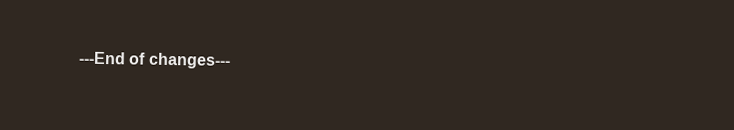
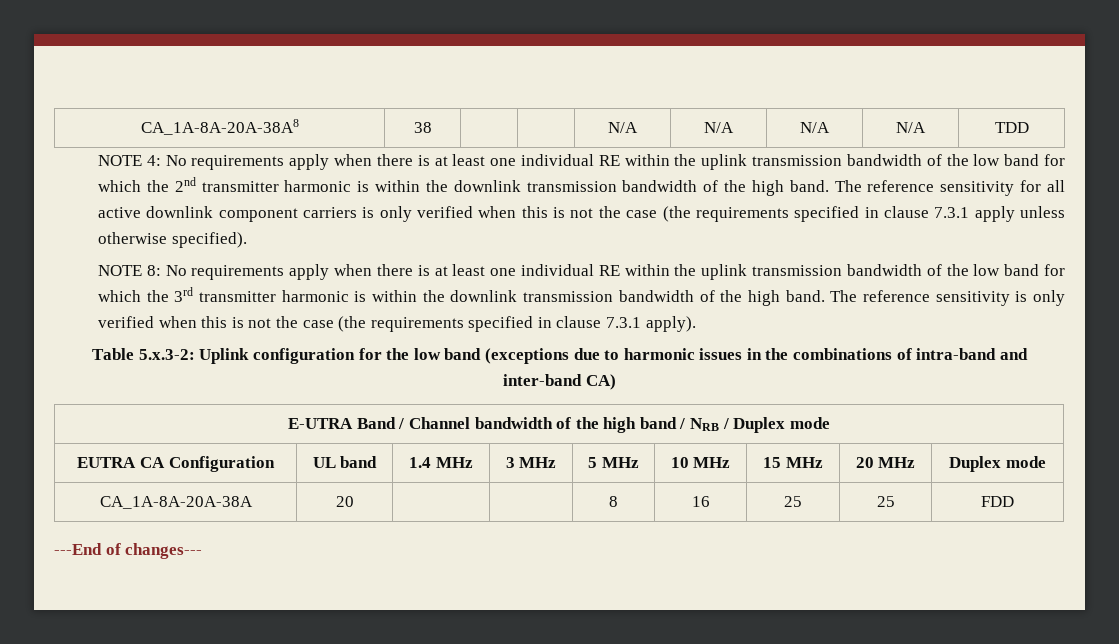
(78, 58) none -> [140,119,299,135] [413,122,432,133] [608,122,638,133] [704,122,734,133] [800,122,830,133] [896,122,926,133] [994,122,1029,133] [97,154,1065,170] [97,177,1065,196] [97,206,1065,222] [97,232,247,248] [97,264,1065,280] [97,287,1065,306] [97,316,696,332] [92,348,1028,364] [503,374,616,390] [288,417,830,433] [77,456,275,472] [312,456,378,468] [409,457,473,468] [505,457,557,468] [588,457,639,468] [670,457,731,468] [763,457,823,468] [855,457,916,468] [949,456,1046,472] [99,496,253,509] [335,496,354,507] [609,496,618,507] [691,496,710,507] [784,496,802,507] [876,496,895,507] [981,496,1014,507] CA_1A-8A-20A-38A8 | 38 | | | N/A | N/A | N/A | N/A | TDD // NOTE 4: No requirements apply when there is at least one individual RE within the uplink transmission bandwidth of the low band for which the 2nd transmitter harmonic is within the downlink transmission bandwidth of the high band. The reference sensitivity for all active downlink component carriers is only verified when this is not the case (the requirements specified in clause 7.3.1 apply unless otherwise specified). // NOTE 8: No requirements apply when there is at least one individual RE within the uplink transmission bandwidth of the low band for which the 3rd transmitter harmonic is within the downlink transmission bandwidth of the high band. The reference sensitivity is only verified when this is not the case (the requirements specified in clause 7.3.1 apply). // Table 5.x.3-2: Uplink configuration for the low band (exceptions due to harmonic issues in the combinations of intra-band and inter-band CA) // E-UTRA Band / Channel bandwidth of the high band / NRB / Duplex mode // EUTRA CA Configuration | UL band | 1.4 MHz | 3 MHz | 5 MHz | 10 MHz | 15 MHz | 20 MHz | Duplex mode // CA_1A-8A-20A-38A | 20 | | | 8 | 16 | 25 | 25 | FDD //

